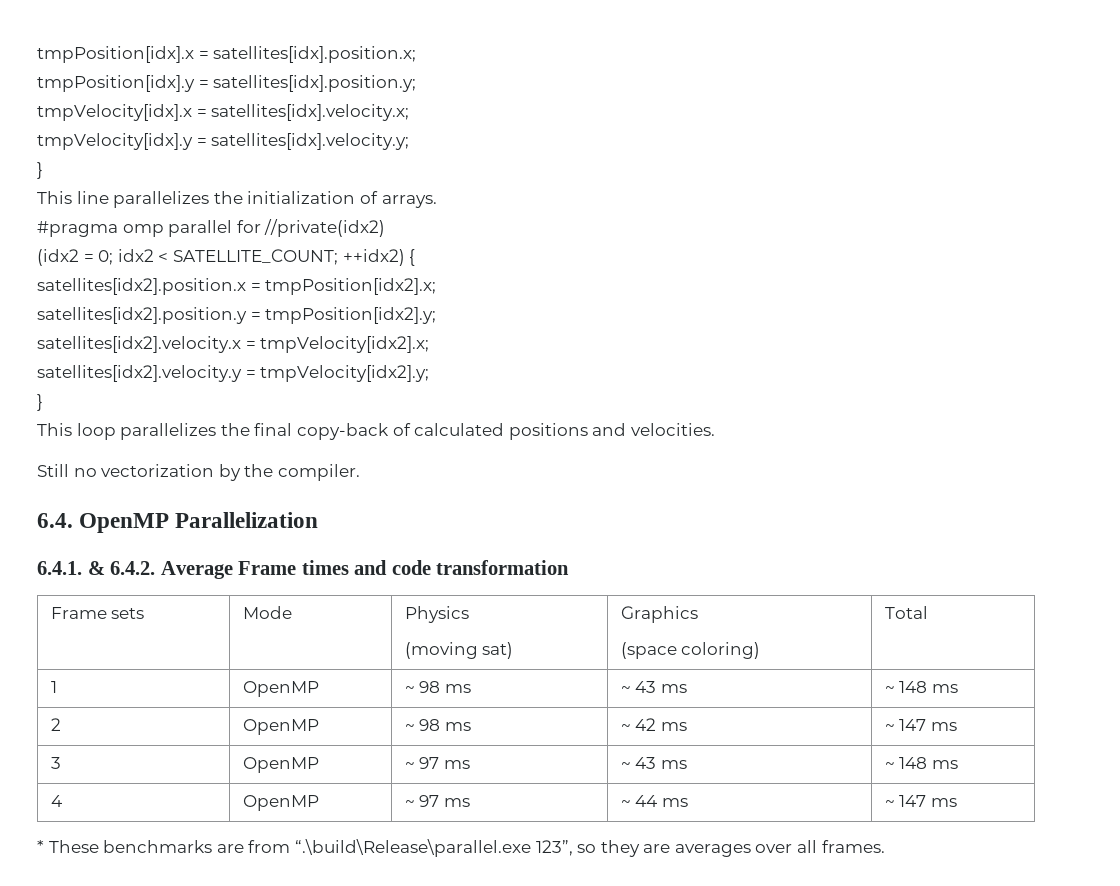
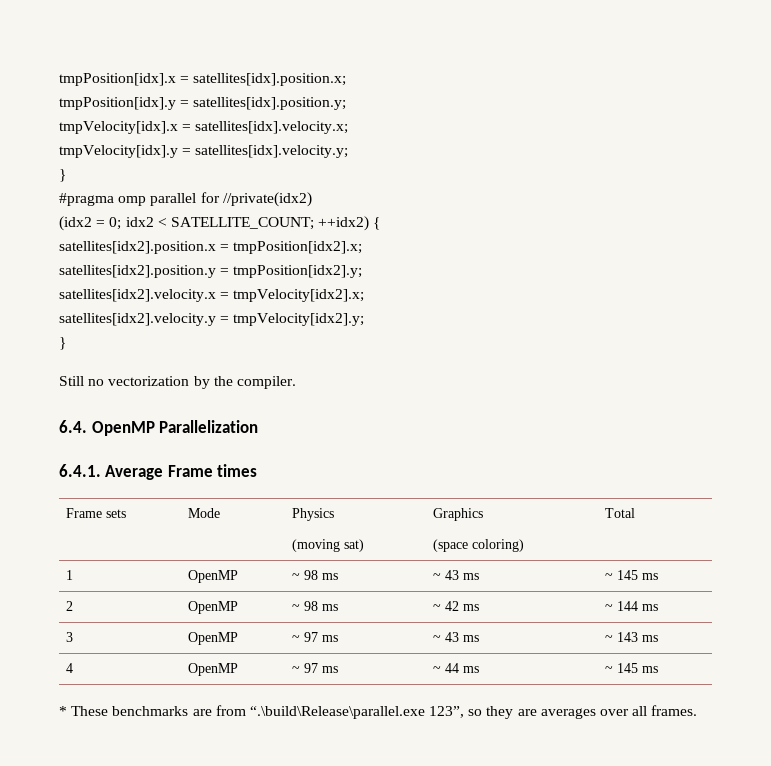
[37,191,437,208] // This line parallelizes the initialization of arrays. -> (66, 175) none
[37,423,715,440] // This loop parallelizes the final copy-back of calculated positions and velocities. -> (66, 343) none
[87,561,156,575] & 6.4.2. -> (101, 470) none
[354,560,570,575] and code transformation -> (258, 470) none
[899,681,928,693] 148 -> [617,570,639,580] 145
[899,719,927,731] 147 -> [617,601,639,611] 144
[899,757,928,769] 148 -> [617,632,639,642] 143
[899,795,927,807] 147 -> [617,663,639,673] 145

